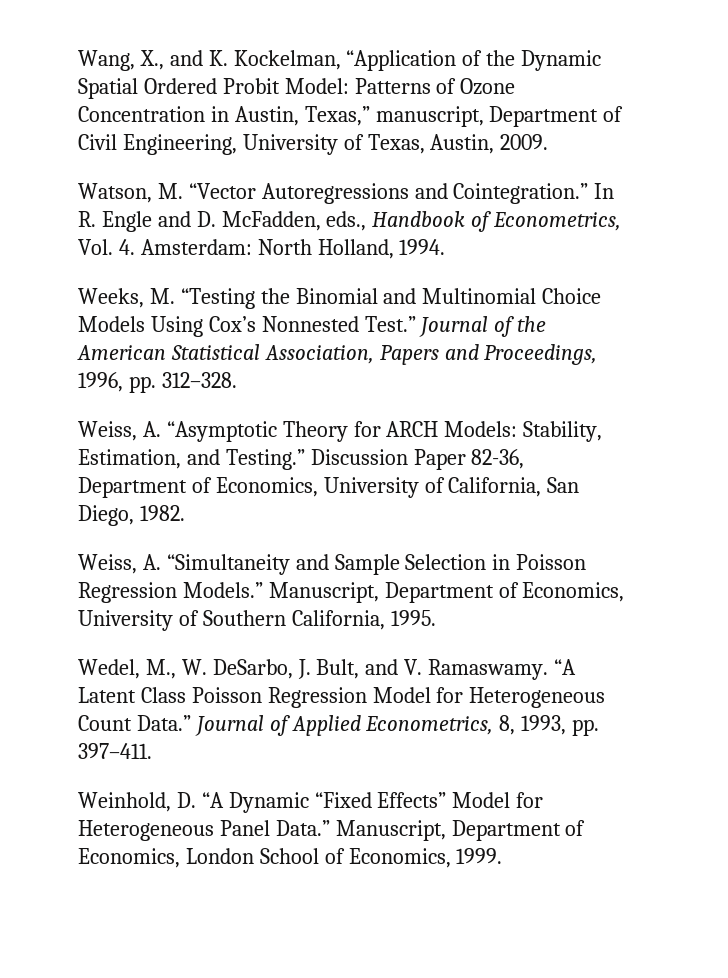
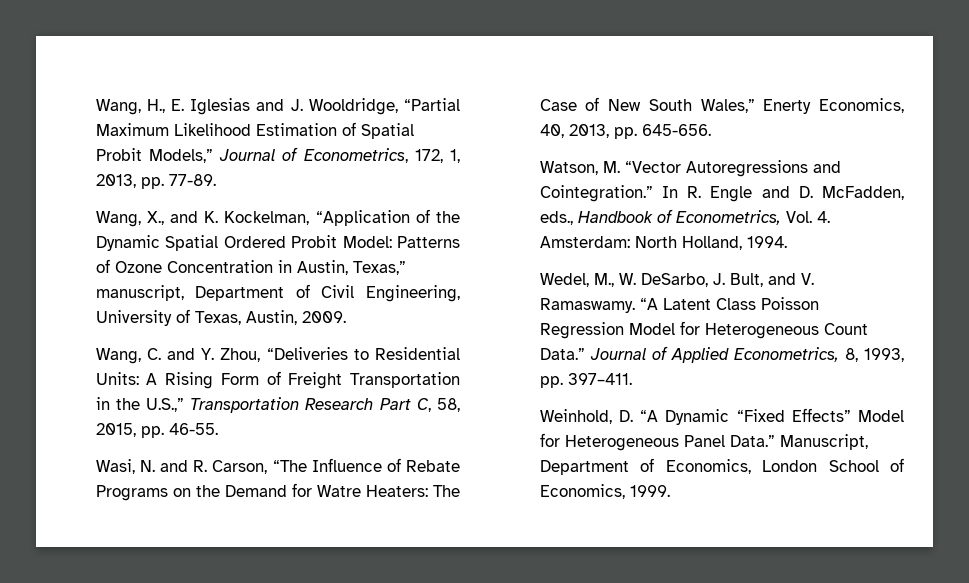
[77,50,135,71] Wang, -> [95,98,460,115] [95,122,414,139] [95,147,460,163] [95,174,216,189] [95,211,141,227] Wang, H., E. Iglesias and J. Wooldridge, “Partial Maximum Likelihood Estimation of Spatial Probit Models,” Journal of Econometrics, 172, 1, 2013, pp. 77-89. // Wang,
(549, 142) none -> [95,347,460,364] [95,371,460,389] [95,397,460,413] [95,423,218,438] [95,458,460,474] [95,483,460,501] [539,97,904,114] [539,124,711,139] // Wang, C. and Y. Zhou, “Deliveries to Residential Units: A Rising Form of Freight Transportation in the U.S.,” Transportation Research Part C, 58, 2015, pp. 46-55. // Wasi, N. and R. Carson, “The Influence of Rebate Programs on the Demand for Watre Heaters: The Case of New South Wales,” Enerty Economics, 40, 2013, pp. 645-656.
[77,288,602,309] [77,316,547,337] [76,344,598,365] [77,372,237,393] [77,421,603,442] [77,449,525,470] [77,477,580,498] [77,505,185,526] [77,554,587,575] [77,582,625,603] [77,610,436,631] // Weeks, M. “Testing the Binomial and Multinomial Choice Models Using Cox’s Nonnested Test.” Journal of the American Statistical Association, Papers and Proceedings, 1996, pp. 312–328. // Weiss, A. “Asymptotic Theory for ARCH Models: Stability, Estimation, and Testing.” Discussion Paper 82-36, Department of Economics, University of California, San Diego, 1982. // Weiss, A. “Simultaneity and Sample Selection in Poisson Regression Models.” Manuscript, Department of Economics, University of Southern California, 1995. -> (787, 242) none

